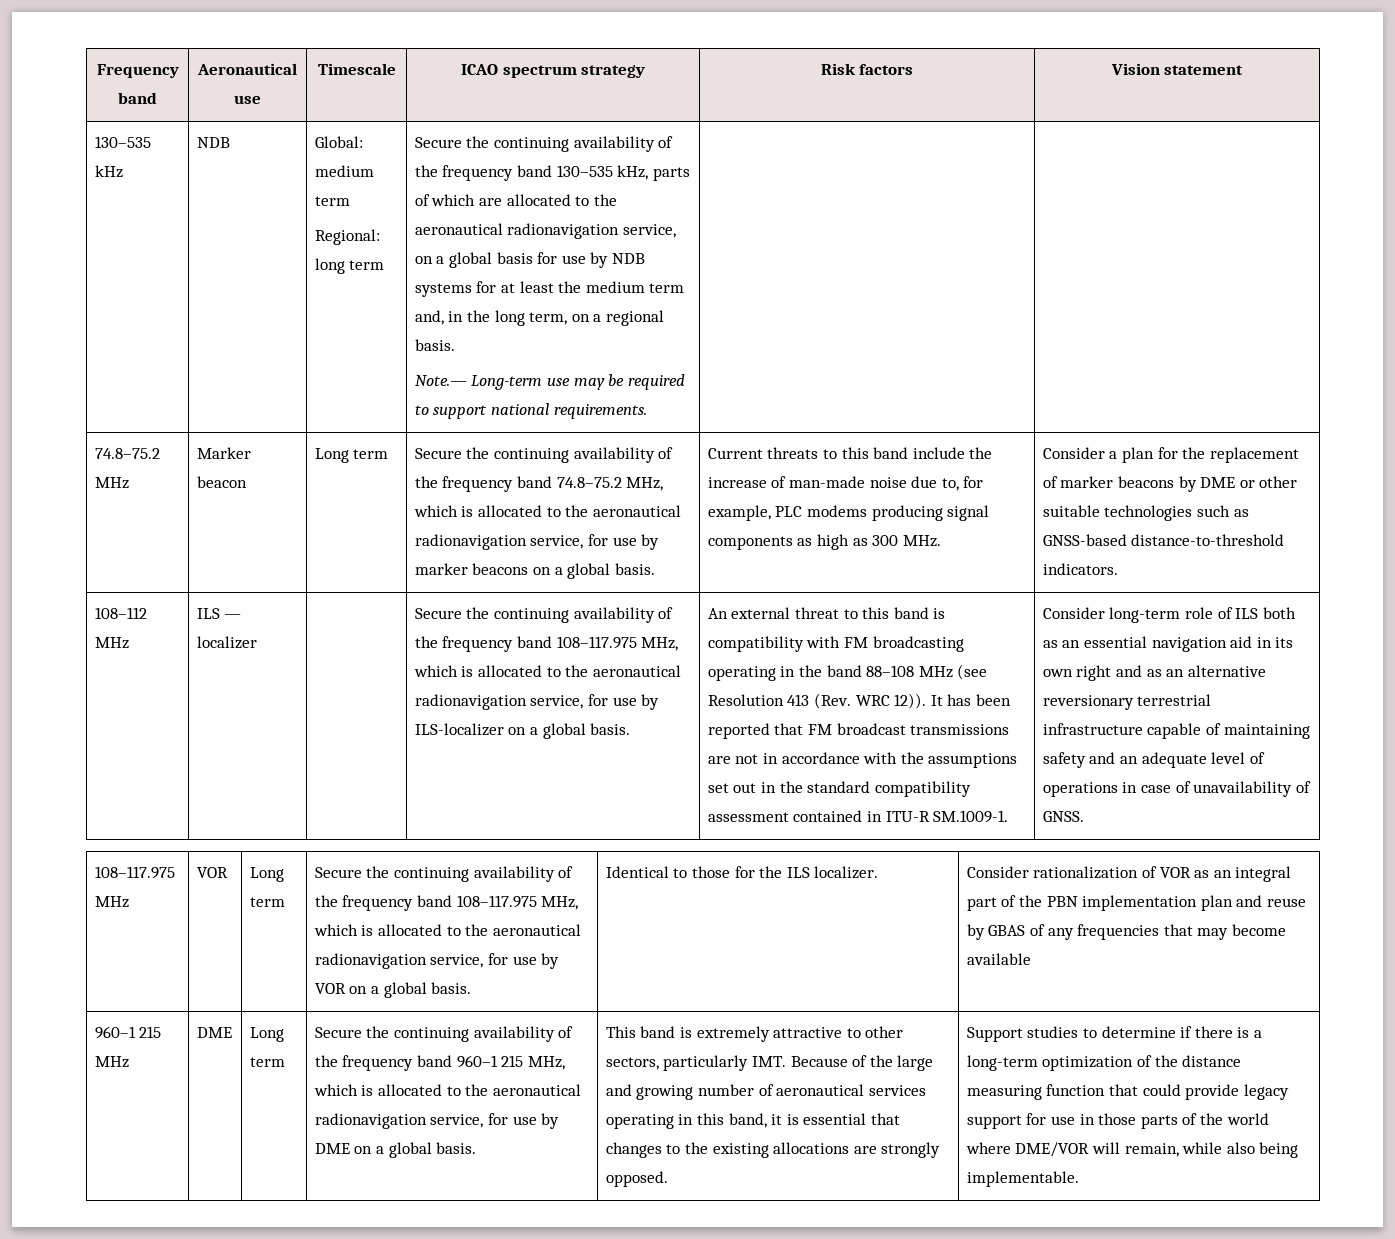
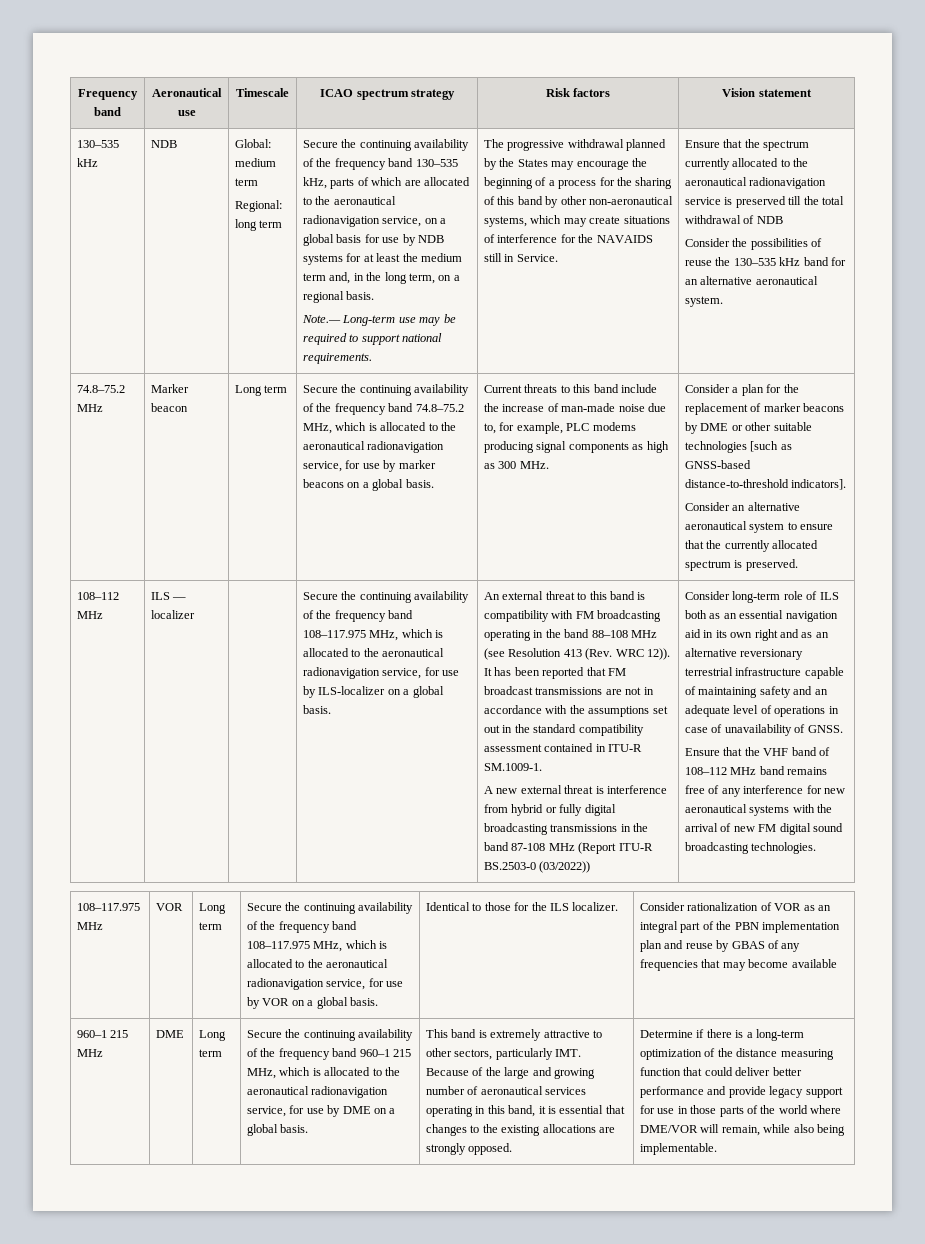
(647, 411) | -> [484,139,667,151] [484,158,647,170] [484,177,673,189] [484,196,673,208] [484,215,670,227] [484,234,653,243] [484,253,558,262] [685,139,810,151] [685,158,809,170] [685,177,827,189] [685,196,844,208] [685,215,783,224] [685,238,823,250] [685,257,846,266] [685,276,818,285] [685,296,724,307] The progressive withdrawal planned by the States may encourage the beginning of a process for the sharing of this band by other non-aeronautical systems, which may create situations of interference for the NAVAIDS still in Service. | Ensure that the spectrum currently allocated to the aeronautical radionavigation service is preserved till the total withdrawal of NDB // Consider the possibilities of reuse the 130–535 kHz band for an alternative aeronautical system.
[1196,505,1230,517] such -> [750,441,779,452] [such
[1042,563,1118,575] indicators. -> [791,479,847,490] [685,502,800,511] [685,521,834,533] [685,540,819,552] [685,559,798,571] indicators]. // Consider an alternative aeronautical system to ensure that the currently allocated spectrum is preserved.
(1009, 816) none -> [484,785,667,794] [484,804,616,816] [484,823,649,835] [484,842,653,854] [484,861,591,873] // A new external threat is interference from hybrid or fully digital broadcasting transmissions in the band 87-108 MHz (Report ITU-R BS.2503-0 (03/2022))
(1084, 816) none -> [685,747,830,756] [685,766,828,775] [685,785,845,797] [685,804,833,816] [685,823,843,835] [685,842,817,854] // Ensure that the VHF band of 108–112 MHz band remains free of any interference for new aeronautical systems with the arrival of new FM digital sound broadcasting technologies.
[966,1026,1176,1042] Support studies to determine -> [640,1030,694,1038] Determine
(1181, 1090) none -> [735,1067,802,1076] [640,1086,727,1098] deliver better performance and

